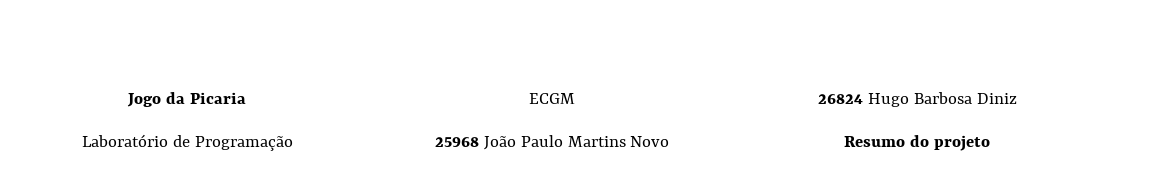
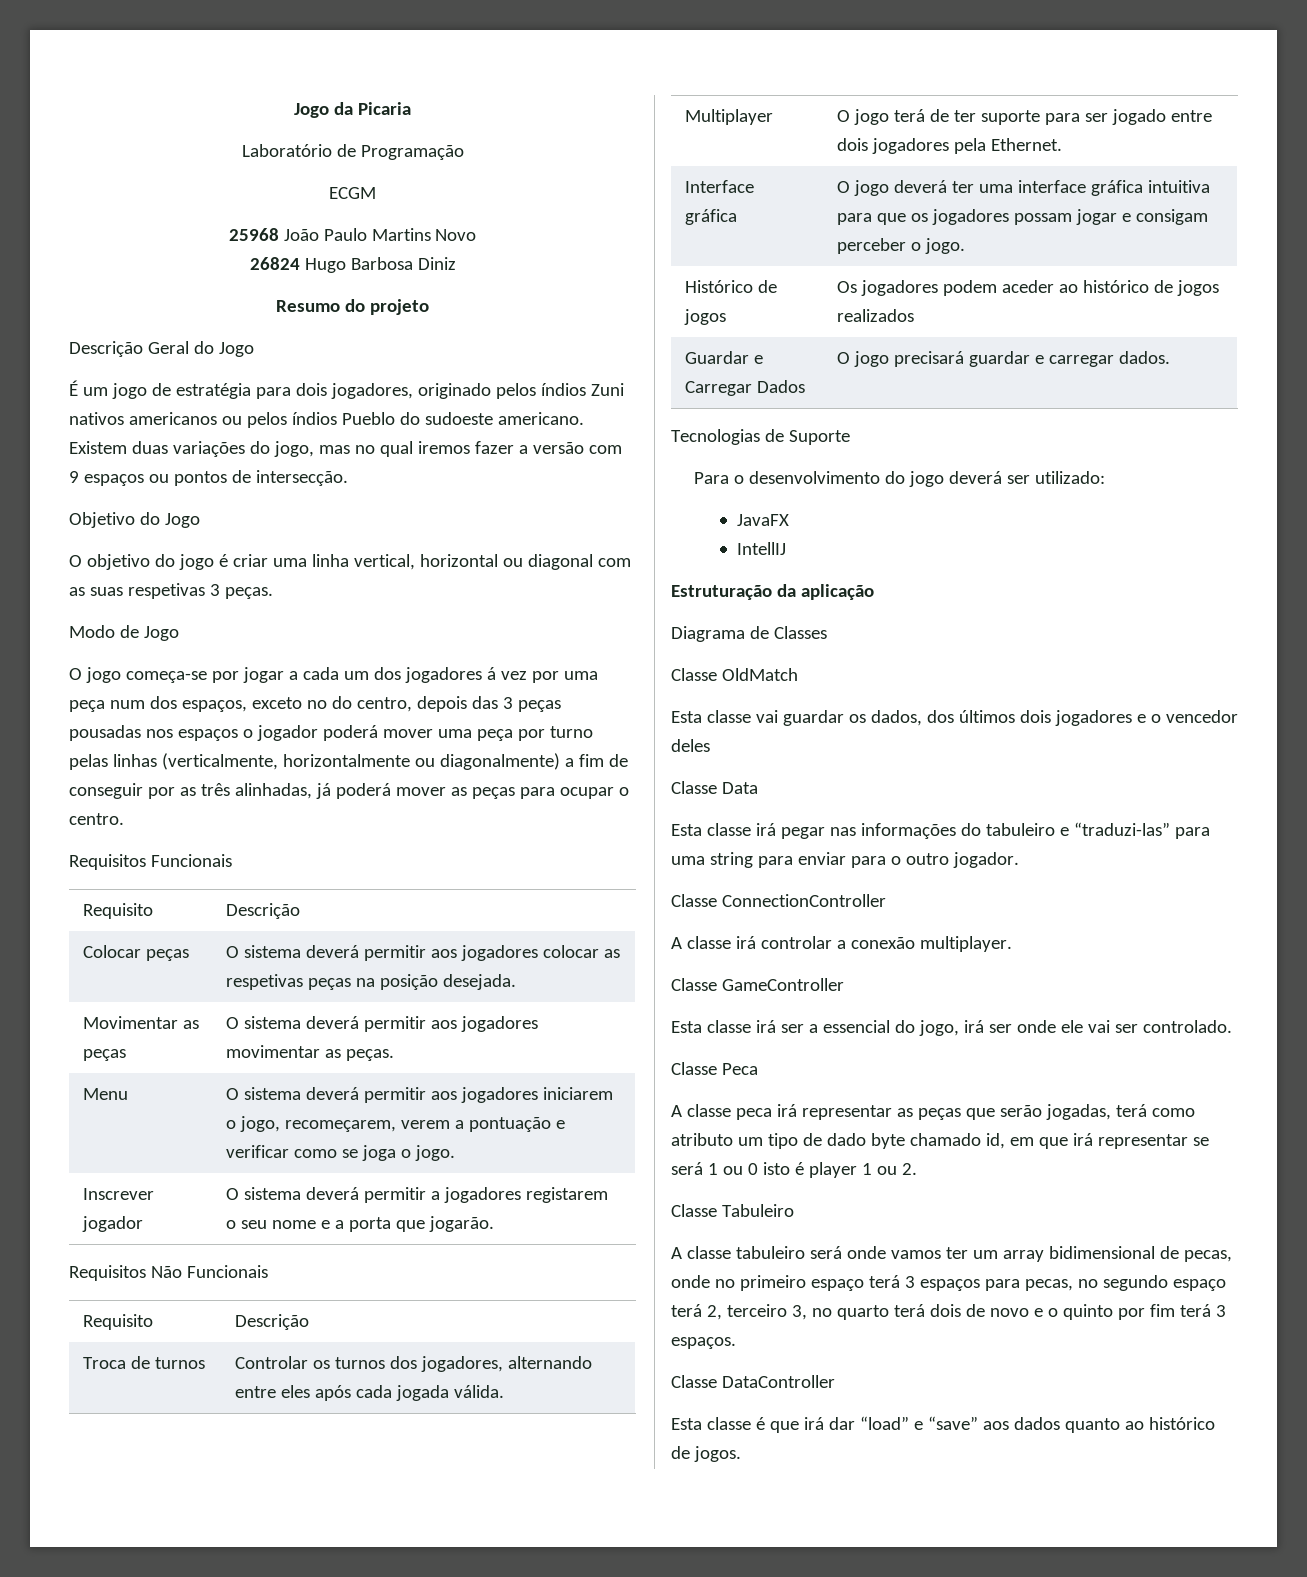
(990, 143) none -> [69,341,254,357] [69,380,624,399] [69,412,584,428] [69,441,622,457] [69,470,348,486] [69,512,200,528] [69,554,631,570] [69,583,273,599] [69,625,179,641] [69,667,598,683] [69,696,561,712] [69,725,593,741] [69,753,628,770] [69,783,629,799] [69,813,124,825] [69,854,232,870] [82,903,153,919] [225,903,300,919] [82,945,189,961] [225,945,620,961] [225,974,516,990] [82,1016,199,1029] [82,1049,126,1061] [225,1016,538,1032] [225,1045,394,1061] [82,1088,128,1100] [225,1087,613,1103] [225,1116,565,1132] [225,1145,455,1161] [82,1188,154,1200] [81,1216,143,1232] [225,1187,608,1203] [225,1216,494,1232] [69,1265,268,1281] [82,1314,153,1330] [234,1314,309,1330] [82,1356,205,1369] [234,1356,592,1372] [234,1385,504,1401] [684,109,773,125] [836,109,1212,125] [836,138,1062,154] [684,180,754,193] [684,209,737,225] [836,180,1210,196] [836,209,1208,225] [836,238,965,254] [684,280,777,293] [683,309,726,325] [836,280,1219,296] [836,309,914,322] [684,351,763,364] [684,380,805,396] [836,351,1170,367] [671,429,850,445] [693,471,1105,487] [736,514,789,526] [736,542,786,555] [671,584,874,600] [671,626,827,642] [671,668,798,681] [671,710,1238,726] [671,739,710,752] [671,781,758,794] [671,822,1210,839] [671,852,1019,868] [671,894,886,907] [671,936,1012,952] [671,978,844,991] [671,1020,1232,1036] [671,1062,758,1075] [671,1104,1195,1120] [671,1133,1209,1149] [671,1162,917,1178] [671,1204,794,1217] [671,1246,1232,1262] [671,1275,1226,1291] [671,1304,1226,1320] [671,1337,736,1349] [671,1375,835,1388] [671,1416,1215,1433] [671,1446,741,1462] // Descrição Geral do Jogo // É um jogo de estratégia para dois jogadores, originado pelos índios Zuni nativos americanos ou pelos índios Pueblo do sudoeste americano. Existem duas variações do jogo, mas no qual iremos fazer a versão com 9 espaços ou pontos de intersecção. // Objetivo do Jogo // O objetivo do jogo é criar uma linha vertical, horizontal ou diagonal com as suas respetivas 3 peças. // Modo de Jogo // O jogo começa-se por jogar a cada um dos jogadores á vez por uma peça num dos espaços, exceto no do centro, depois das 3 peças pousadas nos espaços o jogador poderá mover uma peça por turno pelas linhas (verticalmente, horizontalmente ou diagonalmente) a fim de conseguir por as três alinhadas, já poderá mover as peças para ocupar o centro. // Requisitos Funcionais // Requisito | Descrição // Colocar peças | O sistema deverá permitir aos jogadores colocar as respetivas peças na posição desejada. // Movimentar as peças | O sistema deverá permitir aos jogadores movimentar as peças. // Menu | O sistema deverá permitir aos jogadores iniciarem o jogo, recomeçarem, verem a pontuação e verificar como se joga o jogo. // Inscrever jogador | O sistema deverá permitir a jogadores registarem o seu nome e a porta que jogarão. // Requisitos Não Funcionais // Requisito | Descrição // Troca de turnos | Controlar os turnos dos jogadores, alternando entre eles após cada jogada válida. // Multiplayer | O jogo terá de ter suporte para ser jogado entre dois jogadores pela Ethernet. // Interface gráfica | O jogo deverá ter uma interface gráfica intuitiva para que os jogadores possam jogar e consigam perceber o jogo. // Histórico de jogos | Os jogadores podem aceder ao histórico de jogos realizados // Guardar e Carregar Dados | O jogo precisará guardar e carregar dados. // Tecnologias de Suporte // Para o desenvolvimento do jogo deverá ser utilizado: // JavaFX // IntellIJ // Estruturação da aplicação // Diagrama de Classes // Classe OldMatch // Esta classe vai guardar os dados, dos últimos dois jogadores e o vencedor deles // Classe Data // Esta classe irá pegar nas informações do tabuleiro e “traduzi-las” para uma string para enviar para o outro jogador. // Classe ConnectionController // A classe irá controlar a conexão multiplayer. // Classe GameController // Esta classe irá ser a essencial do jogo, irá ser onde ele vai ser controlado. // Classe Peca // A classe peca irá representar as peças que serão jogadas, terá como atributo um tipo de dado byte chamado id, em que irá representar se será 1 ou 0 isto é player 1 ou 2. // Classe Tabuleiro // A classe tabuleiro será onde vamos ter um array bidimensional de pecas, onde no primeiro espaço terá 3 espaços para pecas, no segundo espaço terá 2, terceiro 3, no quarto terá dois de novo e o quinto por fim terá 3 espaços. // Classe DataController // Esta classe é que irá dar “load” e “save” aos dados quanto ao histórico de jogos.

